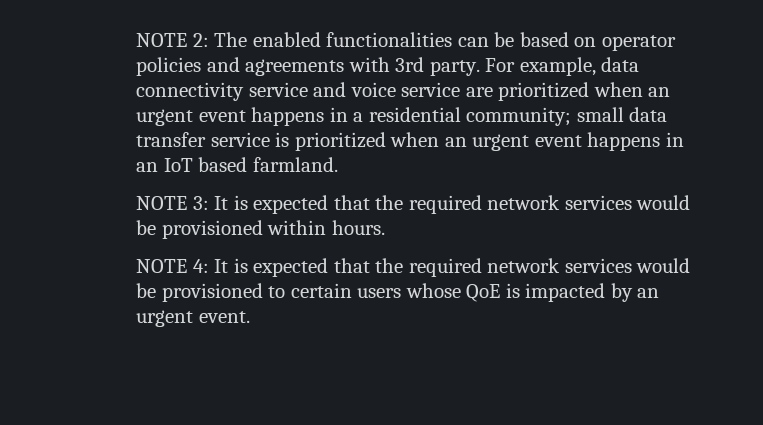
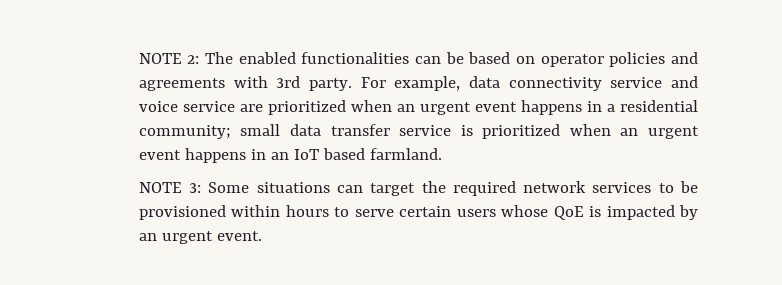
[214,195,691,214] It is expected that the required network services would -> [208,181,674,196] Some situations can target the required network services to
[331,220,385,235] [136,258,691,277] [136,283,286,302] hours. // NOTE 4: It is expected that the required network services would be provisioned to -> [285,205,394,217] hours to serve

